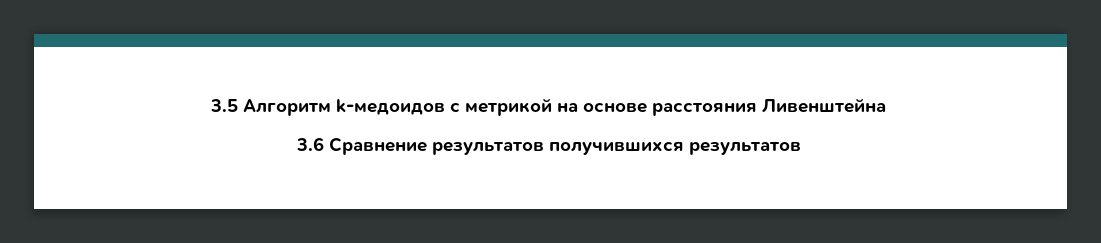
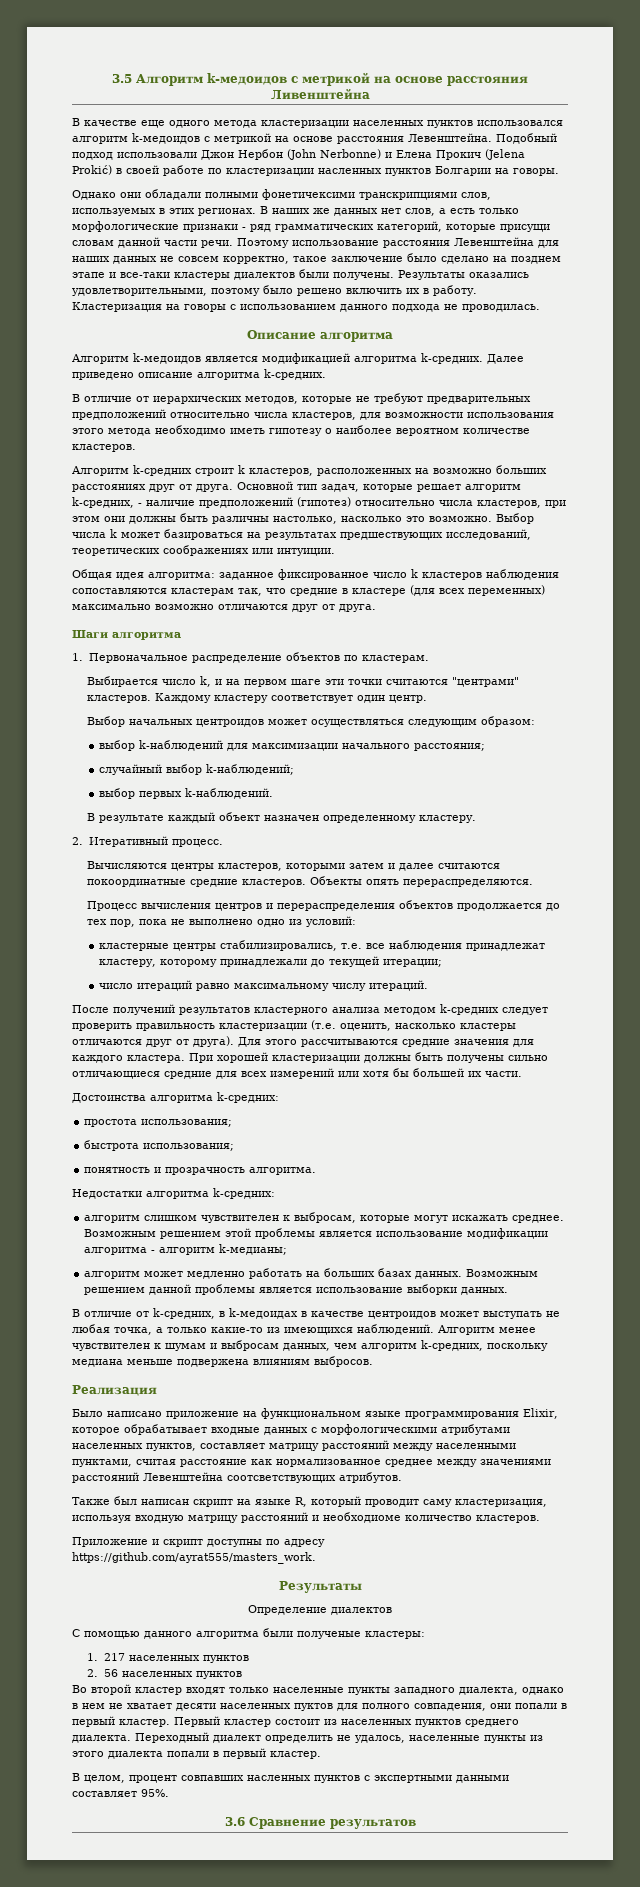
(886, 105) none -> [72,118,563,128] [72,133,557,144] [72,149,525,160] [72,165,559,176] [72,189,491,200] [72,206,519,216] [72,221,550,232] [72,237,559,248] [72,253,561,264] [72,269,529,280] [72,285,477,296] [72,302,540,312] [247,330,393,342] [72,353,524,364] [72,369,326,380] [72,393,531,404] [72,409,554,420] [72,425,530,436] [72,444,136,452] [72,465,547,476] [72,481,521,492] [72,497,566,508] [72,513,534,524] [72,529,531,540] [72,545,335,556] [72,569,559,580] [72,585,545,596] [72,604,376,612] [72,630,181,640] [72,652,429,663] [87,676,520,687] [87,693,428,703] [87,716,536,727] [99,740,486,751] [99,764,295,775] [99,788,274,799] [87,812,477,823] [72,836,223,847] [87,861,501,871] [87,876,534,887] [87,900,561,911] [87,916,357,927] [99,940,546,951] [99,956,443,967] [99,980,429,991] [72,1004,548,1015] [72,1020,516,1031] [72,1036,534,1047] [72,1052,548,1063] [72,1068,522,1079] [72,1092,279,1103] [84,1119,233,1127] [84,1140,235,1151] [84,1167,317,1175] [72,1188,275,1199] [84,1212,565,1223] [84,1228,549,1239] [84,1244,288,1255] [84,1268,539,1279] [84,1284,509,1295] [72,1308,560,1319] [72,1324,536,1335] [72,1340,548,1351] [72,1356,373,1367] [72,1385,157,1396] [72,1408,558,1419] [72,1424,510,1435] [72,1440,516,1451] [72,1459,551,1467] [72,1472,402,1483] [72,1496,547,1507] [72,1512,540,1523] [72,1537,325,1547] [72,1552,316,1564] [278,1581,362,1593] [248,1605,392,1615] [72,1628,425,1639] [87,1653,249,1663] [87,1669,242,1679] [72,1684,564,1695] [72,1703,567,1711] [72,1716,519,1727] [72,1732,543,1743] [72,1748,321,1759] [72,1773,509,1783] [72,1789,169,1797] // В качестве еще одного метода кластеризации населенных пунктов использовался алгоритм k-медоидов c метрикой на основе расстояния Левенштейна. Подобный подход использовали Джон Нербон (John Nerbonne) и Елена Прокич (Jelena Prokić) в своей работе по кластеризации насленных пунктов Болгарии на говоры. // Однако они обладали полными фонетичексими транскрипциями слов, используемых в этих регионах. В наших же данных нет слов, а есть только морфологические признаки - ряд грамматических категорий, которые присущи словам данной части речи. Поэтому использование расстояния Левенштейна для наших данных не совсем корректно, такое заключение было сделано на позднем этапе и все-таки кластеры диалектов были получены. Результаты оказались удовлетворительными, поэтому было решено включить их в работу. Кластеризация на говоры c использованием данного подхода не проводилась. // Описание алгоритма // Алгоритм k-медоидов является модификацией алгоритма k-средних. Далее приведено описание алгоритма k-средних. // В отличие от иерархических методов, которые не требуют предварительных предположений относительно числа кластеров, для возможности использования этого метода необходимо иметь гипотезу о наиболее вероятном количестве кластеров. // Алгоритм k-средних строит k кластеров, расположенных на возможно больших расстояниях друг от друга. Основной тип задач, которые решает алгоритм k-средних, - наличие предположений (гипотез) относительно числа кластеров, при этом они должны быть различны настолько, насколько это возможно. Выбор числа k может базироваться на результатах предшествующих исследований, теоретических соображениях или интуиции. // Общая идея алгоритма: заданное фиксированное число k кластеров наблюдения сопоставляются кластерам так, что средние в кластере (для всех переменных) максимально возможно отличаются друг от друга. // Шаги алгоритма // 1. Первоначальное распределение объектов по кластерам. // Выбирается число k, и на первом шаге эти точки считаются "центрами" кластеров. Каждому кластеру соответствует один центр. // Выбор начальных центроидов может осуществляться следующим образом: // выбор k-наблюдений для максимизации начального расстояния; // случайный выбор k-наблюдений; // выбор первых k-наблюдений. // В результате каждый объект назначен определенному кластеру. // 2. Итеративный процесс. // Вычисляются центры кластеров, которыми затем и далее считаются покоординатные средние кластеров. Объекты опять перераспределяются. // Процесс вычисления центров и перераспределения объектов продолжается до тех пор, пока не выполнено одно из условий: // кластерные центры стабилизировались, т.е. все наблюдения принадлежат кластеру, которому принадлежали до текущей итерации; // число итераций равно максимальному числу итераций. // После получений результатов кластерного анализа методом k-средних следует проверить правильность кластеризации (т.е. оценить, насколько кластеры отличаются друг от друга). Для этого рассчитываются средние значения для каждого кластера. При хорошей кластеризации должны быть получены сильно отличающиеся средние для всех измерений или хотя бы большей их части. // Достоинства алгоритма k-средних: // простота использования; // быстрота использования; // понятность и прозрачность алгоритма. // Недостатки алгоритма k-средних: // алгоритм слишком чувствителен к выбросам, которые могут искажать среднее. Возможным решением этой проблемы является использование модификации алгоритма - алгоритм k-медианы; // алгоритм может медленно работать на больших базах данных. Возможным решением данной проблемы является использование выборки данных. // В отличие от k-средних, в k-медоидах в качестве центроидов может выступать не любая точка, а только какие-то из имеющихся наблюдений. Алгоритм менее чувствителен к шумам и выбросам данных, чем алгоритм k-средних, поскольку медиана меньше подвержена влияниям выбросов. // Реализация // Было написано приложение на функциональном языке программирования Elixir, которое обрабатывает входные данных с морфологическими атрибутами населенных пунктов, составляет матрицу расстояний между населенными пунктами, считая расстояние как нормализованное среднее между значениями расстояний Левенштейна соотсветствующих атрибутов. // Также был написан скрипт на языке R, который проводит саму кластеризация, используя входную матрицу расстояний и необходиоме количество кластеров. // Приложение и скрипт доступны по адресу https://github.com/ayrat555/masters_work. // Результаты // Определение диалектов // С помощью данного алгоритма были полученые кластеры: // 1. 217 населенных пунктов // 2. 56 населенных пунктов // Во второй кластер входят только населенные пункты западного диалекта, однако в нем не хватает десяти населенных пуктов для полного совпадения, они попали в первый кластер. Первый кластер состоит из населенных пунктов среднего диалекта. Переходный диалект определить не удалось, населенные пункты из этого диалекта попали в первый кластер. // В целом, процент совпавших насленных пунктов с экспертными данными составляет 95%.
[548,141,801,155] получившихся результатов -> (416, 1824) none

